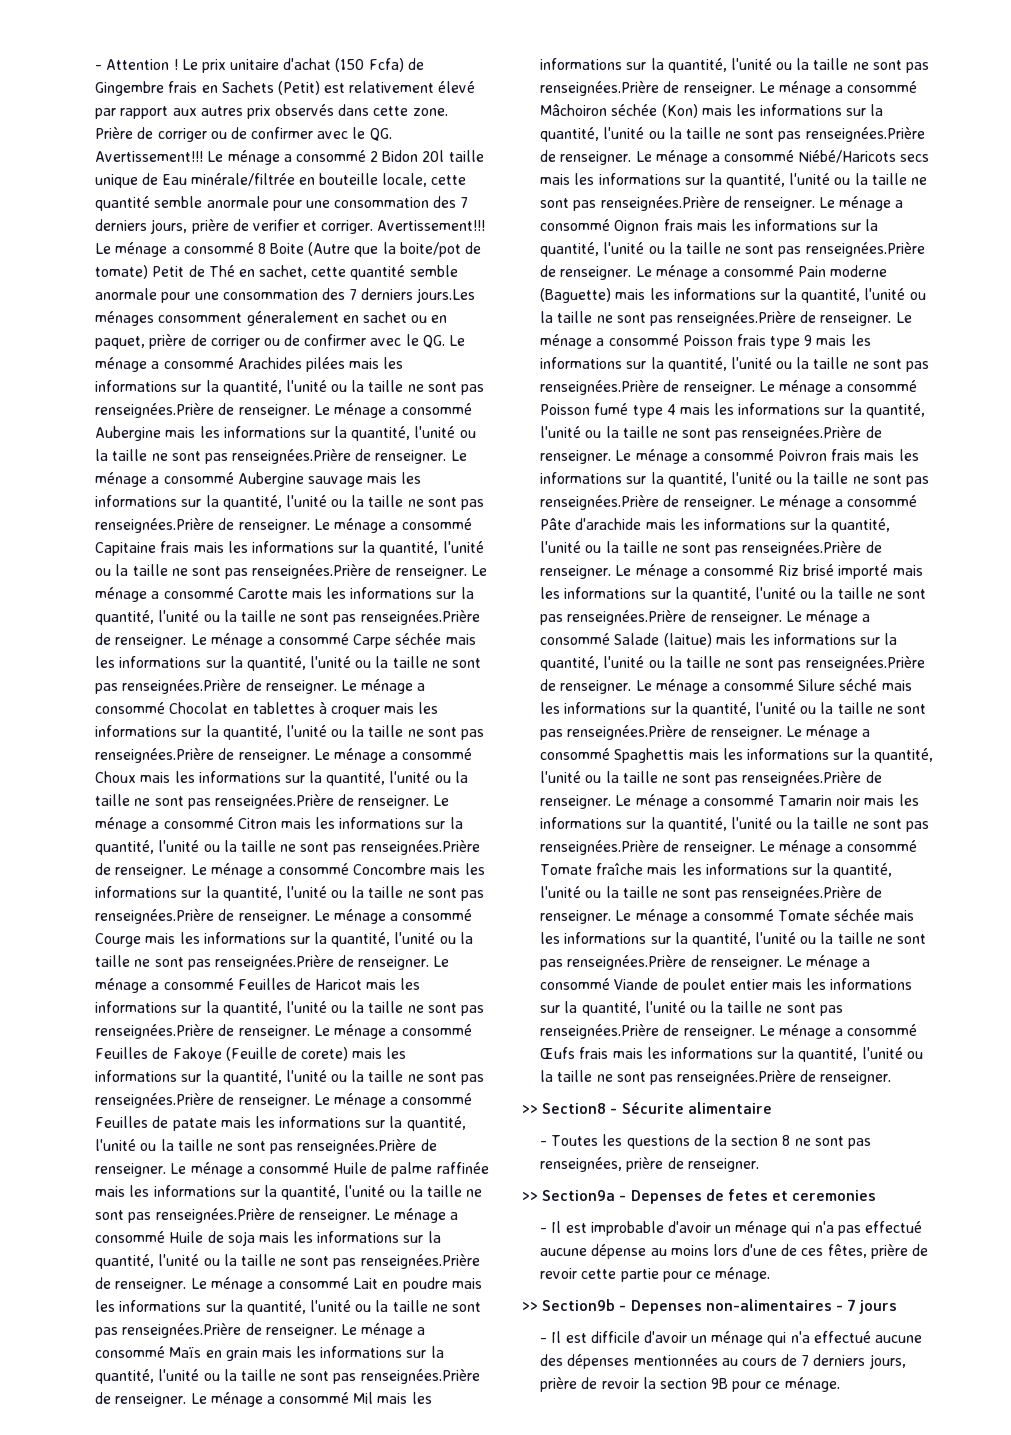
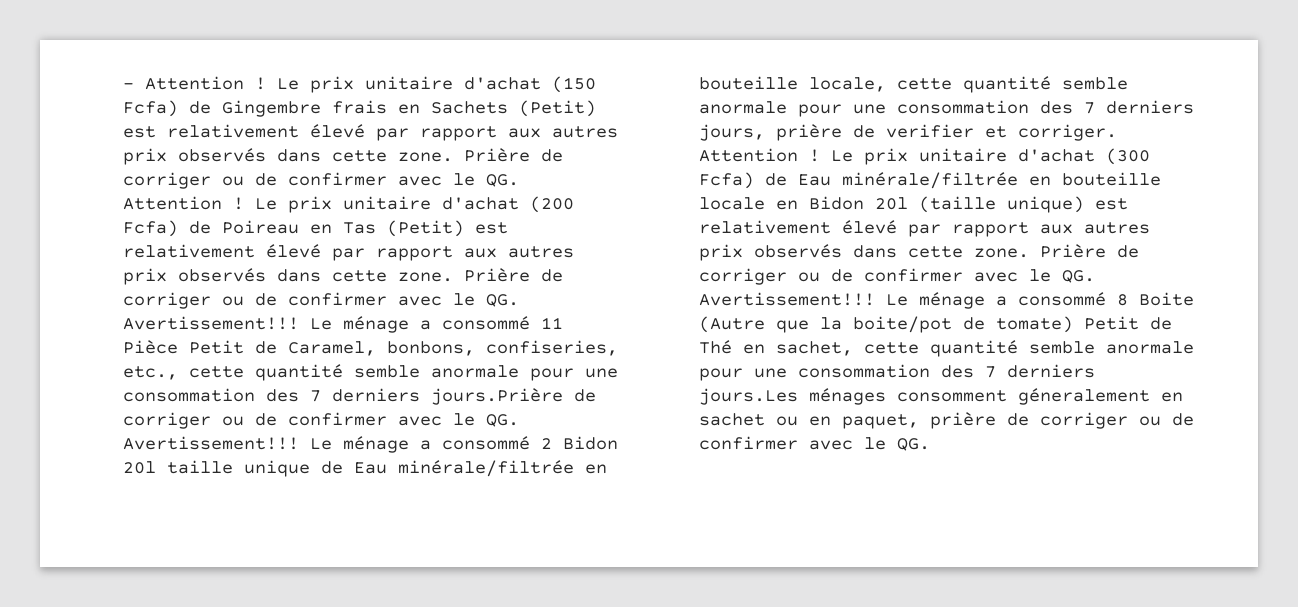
(392, 134) none -> [123,196,575,213] [123,220,509,237] [123,244,575,261] [123,268,564,285] [123,292,520,309] [123,316,564,333] [123,340,619,356] [123,364,619,381] [123,388,597,405] [123,412,520,429] Attention ! Le prix unitaire d'achat (200 Fcfa) de Poireau en Tas (Petit) est relativement élevé par rapport aux autres prix observés dans cette zone. Prière de corriger ou de confirmer avec le QG. Avertissement!!! Le ménage a consommé 11 Pièce Petit de Caramel, bonbons, confiseries, etc., cette quantité semble anormale pour une consommation des 7 derniers jours.Prière de corriger ou de confirmer avec le QG.
(374, 227) none -> [699,148,1151,165] [699,172,1162,189] [699,196,1129,213] [699,220,1151,237] [699,244,1140,261] [699,268,1096,285] Attention ! Le prix unitaire d'achat (300 Fcfa) de Eau minérale/filtrée en bouteille locale en Bidon 20l (taille unique) est relativement élevé par rapport aux autres prix observés dans cette zone. Prière de corriger ou de confirmer avec le QG.
[448,335,465,346] [95,357,404,372] [95,380,484,395] [95,403,473,418] [95,426,476,441] [95,449,467,464] [95,472,422,487] [95,495,484,510] [95,518,473,533] [95,541,484,556] [95,564,487,579] [95,587,474,602] [95,610,480,625] [95,633,476,648] [95,656,481,671] [95,679,426,694] [95,701,439,717] [95,725,484,740] [95,748,473,763] [95,771,468,786] [95,794,450,809] [95,817,463,832] [95,840,480,855] [95,863,485,878] [95,886,484,901] [95,909,473,924] [95,932,473,947] [95,955,450,970] [95,978,421,993] [95,1001,484,1016] [95,1024,473,1039] [95,1047,407,1062] [95,1070,484,1085] [95,1093,473,1108] [95,1116,466,1131] [95,1139,437,1154] [95,1162,489,1177] [95,1185,482,1200] [95,1208,459,1223] [95,1231,441,1246] [95,1254,480,1269] [95,1277,482,1292] [95,1300,481,1315] [95,1323,426,1338] [95,1346,444,1361] [95,1369,480,1384] [95,1392,432,1407] [540,58,929,73] [540,81,918,96] [540,104,884,118] [540,127,925,142] [540,150,930,165] [540,173,927,188] [540,196,904,211] [540,219,879,234] [540,242,925,257] [540,265,888,280] [540,288,926,303] [540,311,912,326] [540,334,871,349] [540,357,929,372] [540,380,918,395] [540,403,925,418] [540,426,882,441] [540,449,919,464] [540,472,929,487] [540,495,918,510] [540,518,891,533] [540,541,882,556] [540,564,923,579] [540,587,926,602] [540,610,871,625] [540,633,898,647] [540,656,925,671] [540,679,912,694] [540,702,926,717] [540,725,871,740] [540,748,934,763] [540,771,882,786] [540,794,919,809] [540,817,929,832] [540,840,918,855] [540,863,893,878] [540,886,882,901] [540,909,915,924] [540,932,926,947] [540,955,871,970] [540,978,913,993] [540,1001,843,1016] [540,1024,918,1039] [540,1047,923,1062] [540,1070,892,1085] [522,1102,772,1114] [540,1134,871,1149] [540,1157,759,1172] [522,1189,877,1204] [540,1221,922,1236] [540,1244,928,1259] [540,1267,771,1282] [522,1299,898,1314] [540,1331,922,1346] [540,1354,906,1369] [540,1377,840,1392] Le ménage a consommé Arachides pilées mais les informations sur la quantité, l'unité ou la taille ne sont pas renseignées.Prière de renseigner. Le ménage a consommé Aubergine mais les informations sur la quantité, l'unité ou la taille ne sont pas renseignées.Prière de renseigner. Le ménage a consommé Aubergine sauvage mais les informations sur la quantité, l'unité ou la taille ne sont pas renseignées.Prière de renseigner. Le ménage a consommé Capitaine frais mais les informations sur la quantité, l'unité ou la taille ne sont pas renseignées.Prière de renseigner. Le ménage a consommé Carotte mais les informations sur la quantité, l'unité ou la taille ne sont pas renseignées.Prière de renseigner. Le ménage a consommé Carpe séchée mais les informations sur la quantité, l'unité ou la taille ne sont pas renseignées.Prière de renseigner. Le ménage a consommé Chocolat en tablettes à croquer mais les informations sur la quantité, l'unité ou la taille ne sont pas renseignées.Prière de renseigner. Le ménage a consommé Choux mais les informations sur la quantité, l'unité ou la taille ne sont pas renseignées.Prière de renseigner. Le ménage a consommé Citron mais les informations sur la quantité, l'unité ou la taille ne sont pas renseignées.Prière de renseigner. Le ménage a consommé Concombre mais les informations sur la quantité, l'unité ou la taille ne sont pas renseignées.Prière de renseigner. Le ménage a consommé Courge mais les informations sur la quantité, l'unité ou la taille ne sont pas renseignées.Prière de renseigner. Le ménage a consommé Feuilles de Haricot mais les informations sur la quantité, l'unité ou la taille ne sont pas renseignées.Prière de renseigner. Le ménage a consommé Feuilles de Fakoye (Feuille de corete) mais les informations sur la quantité, l'unité ou la taille ne sont pas renseignées.Prière de renseigner. Le ménage a consommé Feuilles de patate mais les informations sur la quantité, l'unité ou la taille ne sont pas renseignées.Prière de renseigner. Le ménage a consommé Huile de palme raffinée mais les informations sur la quantité, l'unité ou la taille ne sont pas renseignées.Prière de renseigner. Le ménage a consommé Huile de soja mais les informations sur la quantité, l'unité ou la taille ne sont pas renseignées.Prière de renseigner. Le ménage a consommé Lait en poudre mais les informations sur la quantité, l'unité ou la taille ne sont pas renseignées.Prière de renseigner. Le ménage a consommé Maïs en grain mais les informations sur la quantité, l'unité ou la taille ne sont pas renseignées.Prière de renseigner. Le ménage a consommé Mil mais les informations sur la quantité, l'unité ou la taille ne sont pas renseignées.Prière de renseigner. Le ménage a consommé Mâchoiron séchée (Kon) mais les informations sur la quantité, l'unité ou la taille ne sont pas renseignées.Prière de renseigner. Le ménage a consommé Niébé/Haricots secs mais les informations sur la quantité, l'unité ou la taille ne sont pas renseignées.Prière de renseigner. Le ménage a consommé Oignon frais mais les informations sur la quantité, l'unité ou la taille ne sont pas renseignées.Prière de renseigner. Le ménage a consommé Pain moderne (Baguette) mais les informations sur la quantité, l'unité ou la taille ne sont pas renseignées.Prière de renseigner. Le ménage a consommé Poisson frais type 9 mais les informations sur la quantité, l'unité ou la taille ne sont pas renseignées.Prière de renseigner. Le ménage a consommé Poisson fumé type 4 mais les informations sur la quantité, l'unité ou la taille ne sont pas renseignées.Prière de renseigner. Le ménage a consommé Poivron frais mais les informations sur la quantité, l'unité ou la taille ne sont pas renseignées.Prière de renseigner. Le ménage a consommé Pâte d'arachide mais les informations sur la quantité, l'unité ou la taille ne sont pas renseignées.Prière de renseigner. Le ménage a consommé Riz brisé importé mais les informations sur la quantité, l'unité ou la taille ne sont pas renseignées.Prière de renseigner. Le ménage a consommé Salade (laitue) mais les informations sur la quantité, l'unité ou la taille ne sont pas renseignées.Prière de renseigner. Le ménage a consommé Silure séché mais les informations sur la quantité, l'unité ou la taille ne sont pas renseignées.Prière de renseigner. Le ménage a consommé Spaghettis mais les informations sur la quantité, l'unité ou la taille ne sont pas renseignées.Prière de renseigner. Le ménage a consommé Tamarin noir mais les informations sur la quantité, l'unité ou la taille ne sont pas renseignées.Prière de renseigner. Le ménage a consommé Tomate fraîche mais les informations sur la quantité, l'unité ou la taille ne sont pas renseignées.Prière de renseigner. Le ménage a consommé Tomate séchée mais les informations sur la quantité, l'unité ou la taille ne sont pas renseignées.Prière de renseigner. Le ménage a consommé Viande de poulet entier mais les informations sur la quantité, l'unité ou la taille ne sont pas renseignées.Prière de renseigner. Le ménage a consommé Œufs frais mais les informations sur la quantité, l'unité ou la taille ne sont pas renseignées.Prière de renseigner. // >> Section8 - Sécurite alimentaire // - Toutes les questions de la section 8 ne sont pas renseignées, prière de renseigner. // >> Section9a - Depenses de fetes et ceremonies // - Il est improbable d'avoir un ménage qui n'a pas effectué aucune dépense au moins lors d'une de ces fêtes, prière de revoir cette partie pour ce ménage. // >> Section9b - Depenses non-alimentaires - 7 jours // - Il est difficile d'avoir un ménage qui n'a effectué aucune des dépenses mentionnées au cours de 7 derniers jours, prière de revoir la section 9B pour ce ménage. -> (931, 444) none

